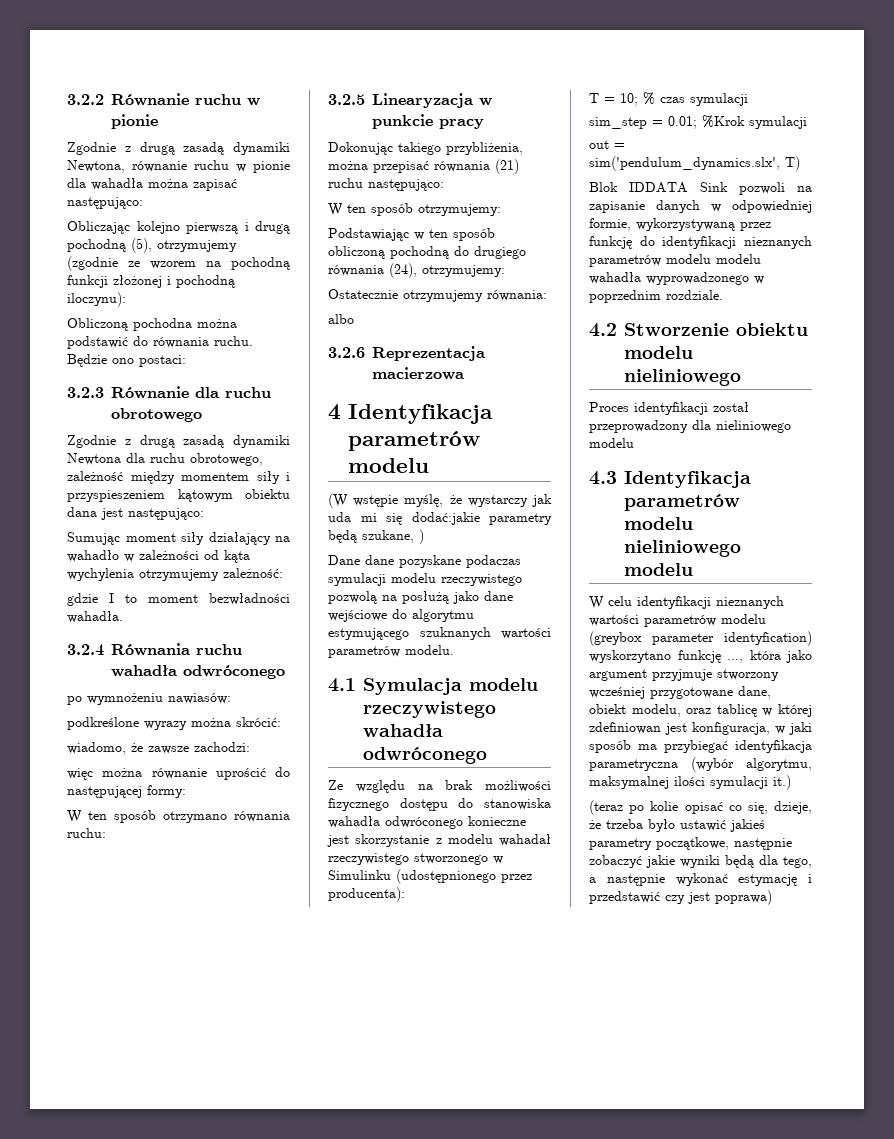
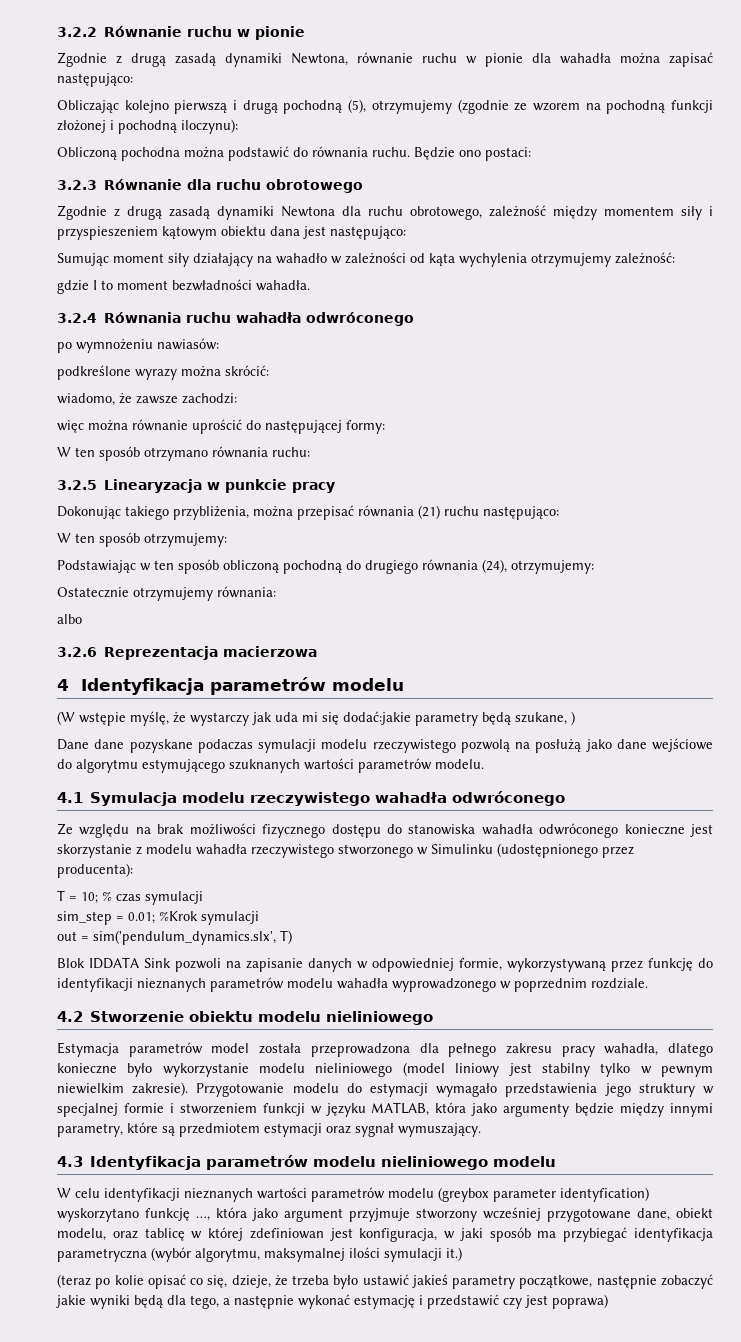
[499,834,551,846] wahadał -> [196,844,247,855] wahadła
[716,254,761,264] modelu -> (333, 983) none
[589,402,749,415] [589,420,791,433] [589,438,634,448] Proces identyfikacji został przeprowadzony dla nieliniowego modelu -> [57,1042,713,1057] [57,1062,714,1077] [57,1082,714,1097] [57,1102,713,1117] [57,1122,481,1137] Estymacja parametrów model została przeprowadzona dla pełnego zakresu pracy wahadła, dlatego konieczne było wykorzystanie modelu nieliniowego (model liniowy jest stabilny tylko w pewnym niewielkim zakresie). Przygotowanie modelu do estymacji wymagało przedstawienia jego struktury w specjalnej formie i stworzeniem funkcji w języku MATLAB, która jako argumenty będzie między innymi parametry, które są przedmiotem estymacji oraz sygnał wymuszający.

